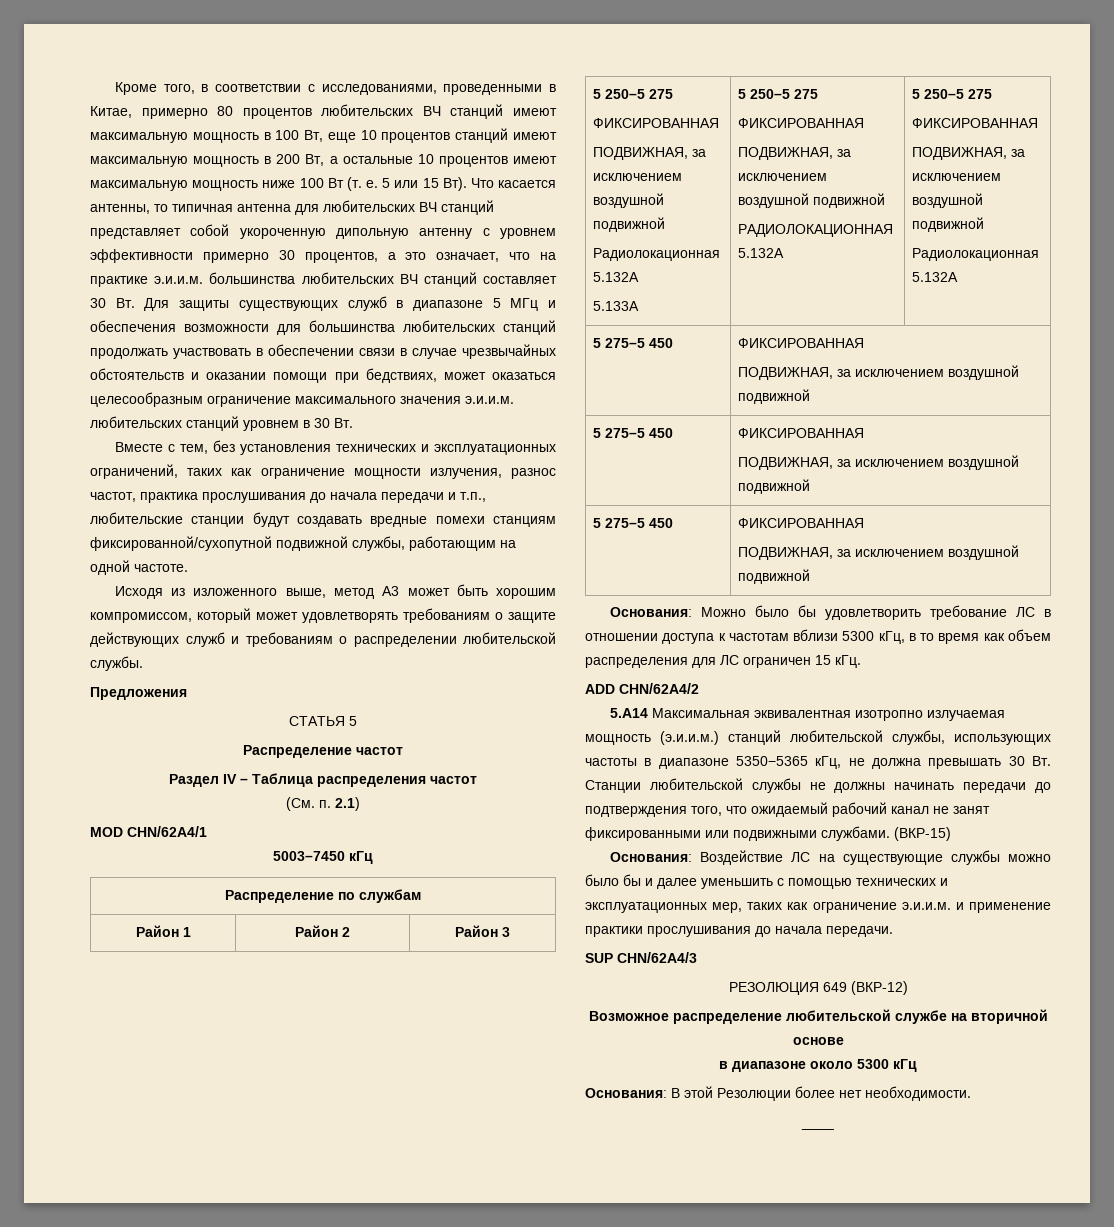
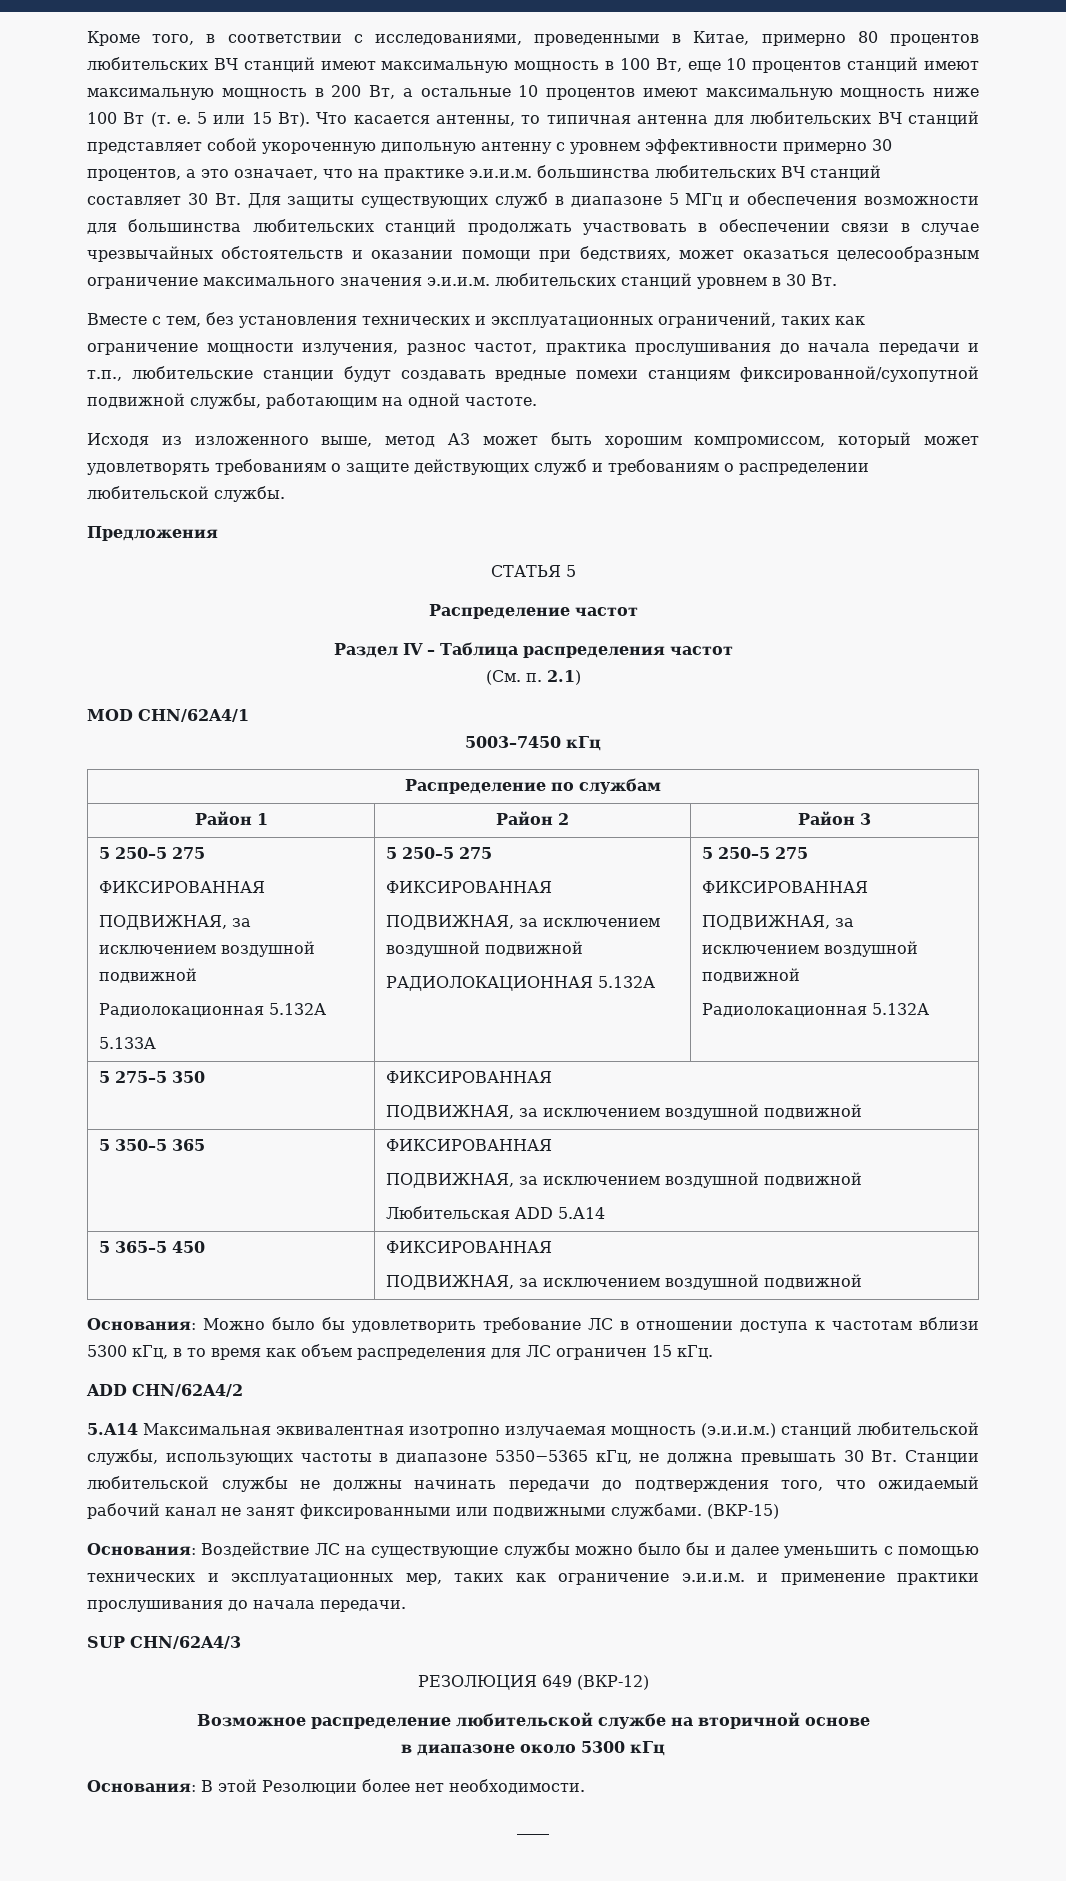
[648,338,673,348] [737,338,864,348] [737,365,1019,380] [737,389,810,404] [592,428,673,438] [737,428,864,438] [737,455,1019,470] [737,479,810,494] [592,518,645,528] 450 | ФИКСИРОВАННАЯ // ПОДВИЖНАЯ, за исключением воздушной подвижной // 5 275–5 450 | ФИКСИРОВАННАЯ // ПОДВИЖНАЯ, за исключением воздушной подвижной // 5 275–5 -> [172,1071,206,1083] [386,1071,553,1083] [386,1104,863,1120] [99,1139,206,1151] [386,1139,553,1151] [386,1172,863,1188] [386,1206,606,1219] [99,1241,168,1253] 350 | ФИКСИРОВАННАЯ // ПОДВИЖНАЯ, за исключением воздушной подвижной // 5 350–5 365 | ФИКСИРОВАННАЯ // ПОДВИЖНАЯ, за исключением воздушной подвижной // Любительская ADD 5.A14 // 5 365–5

